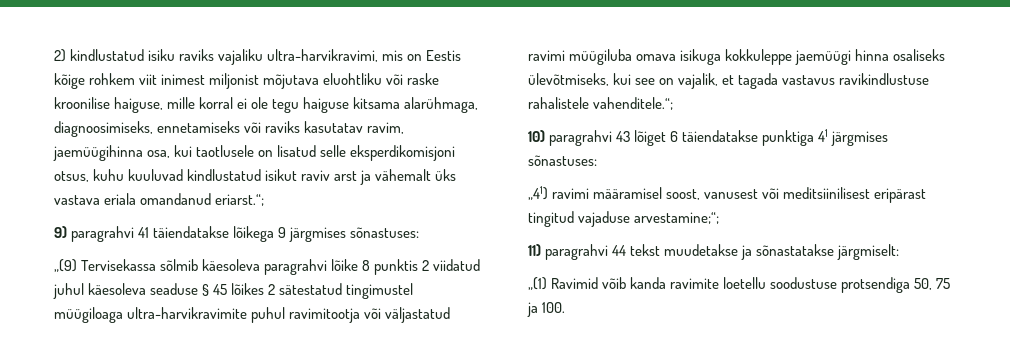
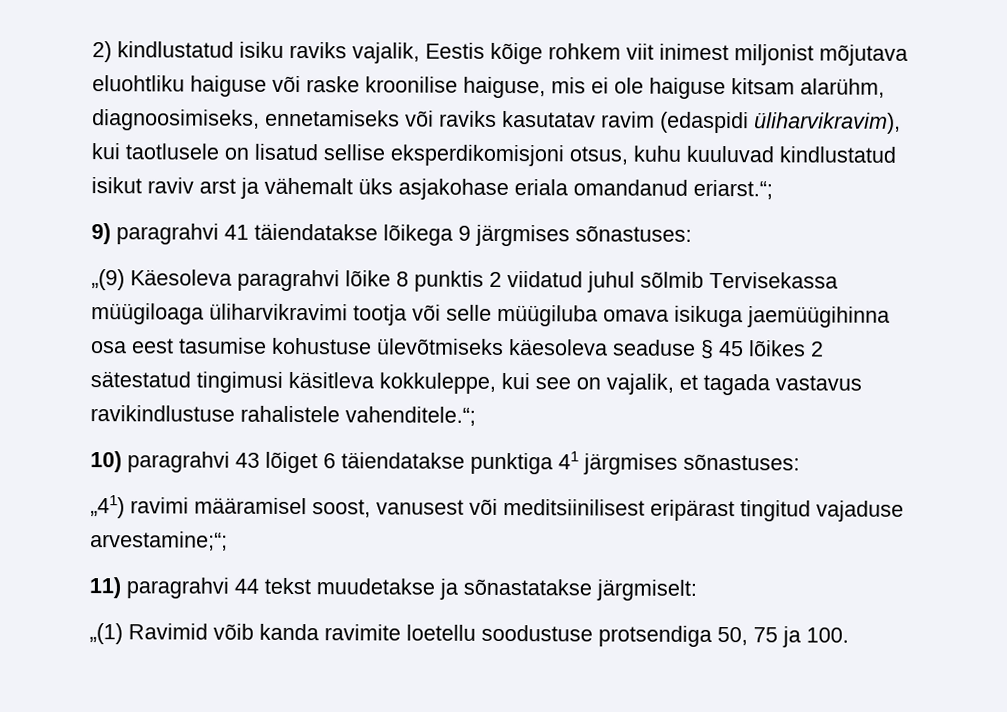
[218,49,423,65] vajaliku ultra-harvikravimi, mis on -> [352,42,420,64] vajalik,
(383, 79) none -> [190,75,267,97] haiguse
[167,97,479,113] mille korral ei ole tegu haiguse kitsama alarühmaga, -> [551,77,885,100] mis ei ole haiguse kitsam alarühm,
[367,122,405,134] [53,145,171,161] ravim, jaemüügihinna osa, -> [601,111,901,134] ravim (edaspidi üliharvikravim),
[320,145,347,157] selle -> [323,144,385,161] sellise
[54,195,100,205] vastava -> [398,178,509,201] asjakohase
[81,259,261,271] Tervisekassa sõlmib käesoleva -> [130,269,232,286] Käesoleva
(84, 291) none -> [640,271,838,289] [91,303,890,328] [91,337,504,355] sõlmib Tervisekassa müügiloaga üliharvikravimi tootja või selle müügiluba omava isikuga jaemüügihinna osa eest tasumise kohustuse ülevõtmiseks
[346,283,414,299] [54,307,451,323] [528,49,946,65] [528,73,609,86] tingimustel müügiloaga ultra-harvikravimite puhul ravimitootja või väljastatud ravimi müügiluba omava isikuga kokkuleppe jaemüügi hinna osaliseks ülevõtmiseks, -> [196,371,496,394] tingimusi käsitleva kokkuleppe,

